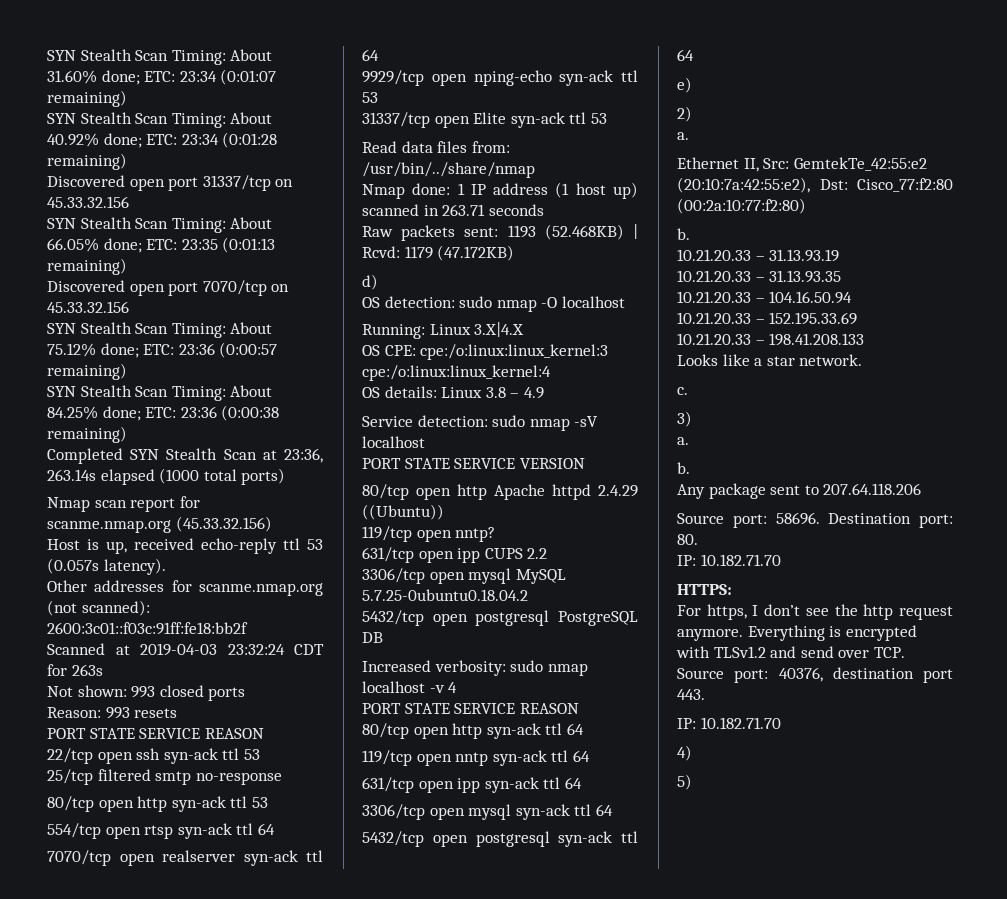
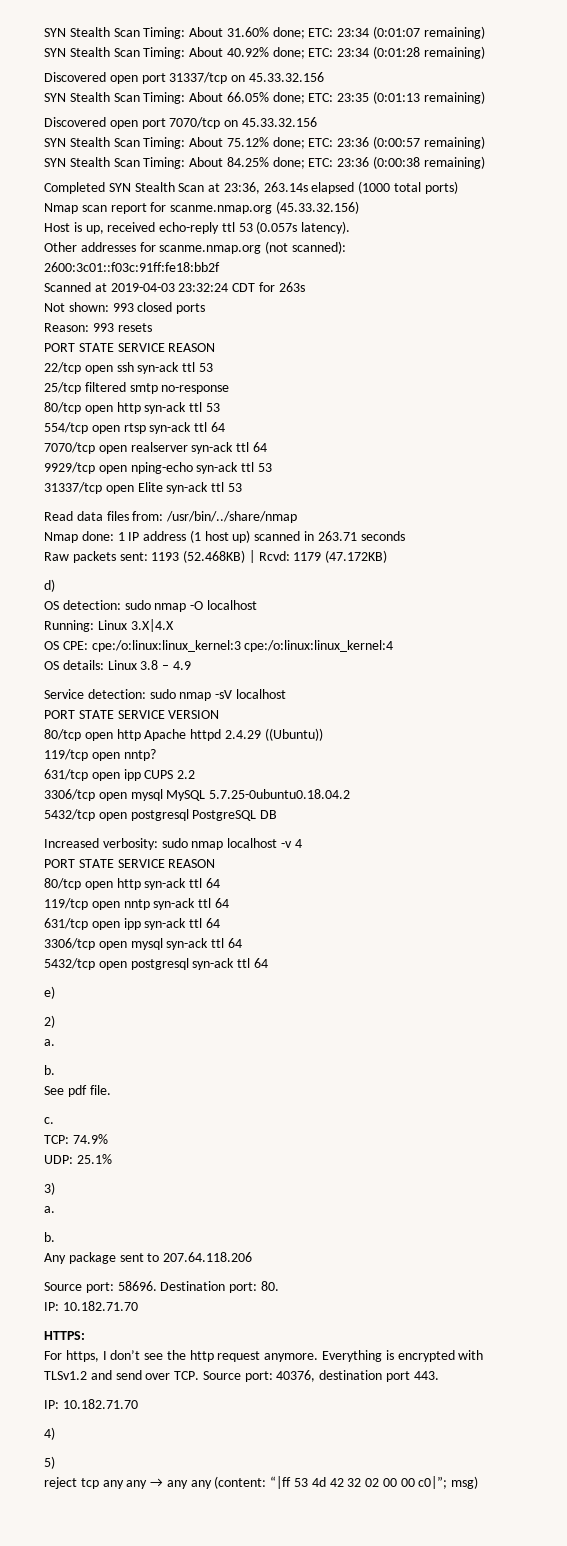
[677,157,927,172] [677,177,953,193] [677,198,806,214] [677,228,690,240] [677,249,840,262] [677,270,842,283] [677,291,853,304] [677,312,858,325] [677,333,865,346] [677,354,863,366] [677,387,688,395] Ethernet II, Src: GemtekTe_42:55:e2 (20:10:7a:42:55:e2), Dst: Cisco_77:f2:80 (00:2a:10:77:f2:80) // b. // 10.21.20.33 – 31.13.93.19 // 10.21.20.33 – 31.13.93.35 // 10.21.20.33 – 104.16.50.94 // 10.21.20.33 – 152.195.33.69 // 10.21.20.33 – 198.41.208.133 // Looks like a star network. // c. -> [44,1065,55,1075] [44,1085,111,1097] [44,1117,54,1124] [44,1134,108,1144] [44,1154,112,1164] b. // See pdf file. // c. // TCP: 74.9% // UDP: 25.1%
(692, 782) none -> [44,1476,479,1489] // reject tcp any any → any any (content: “|ff 53 4d 42 32 02 00 00 c0|”; msg)

